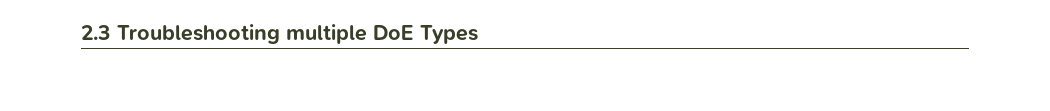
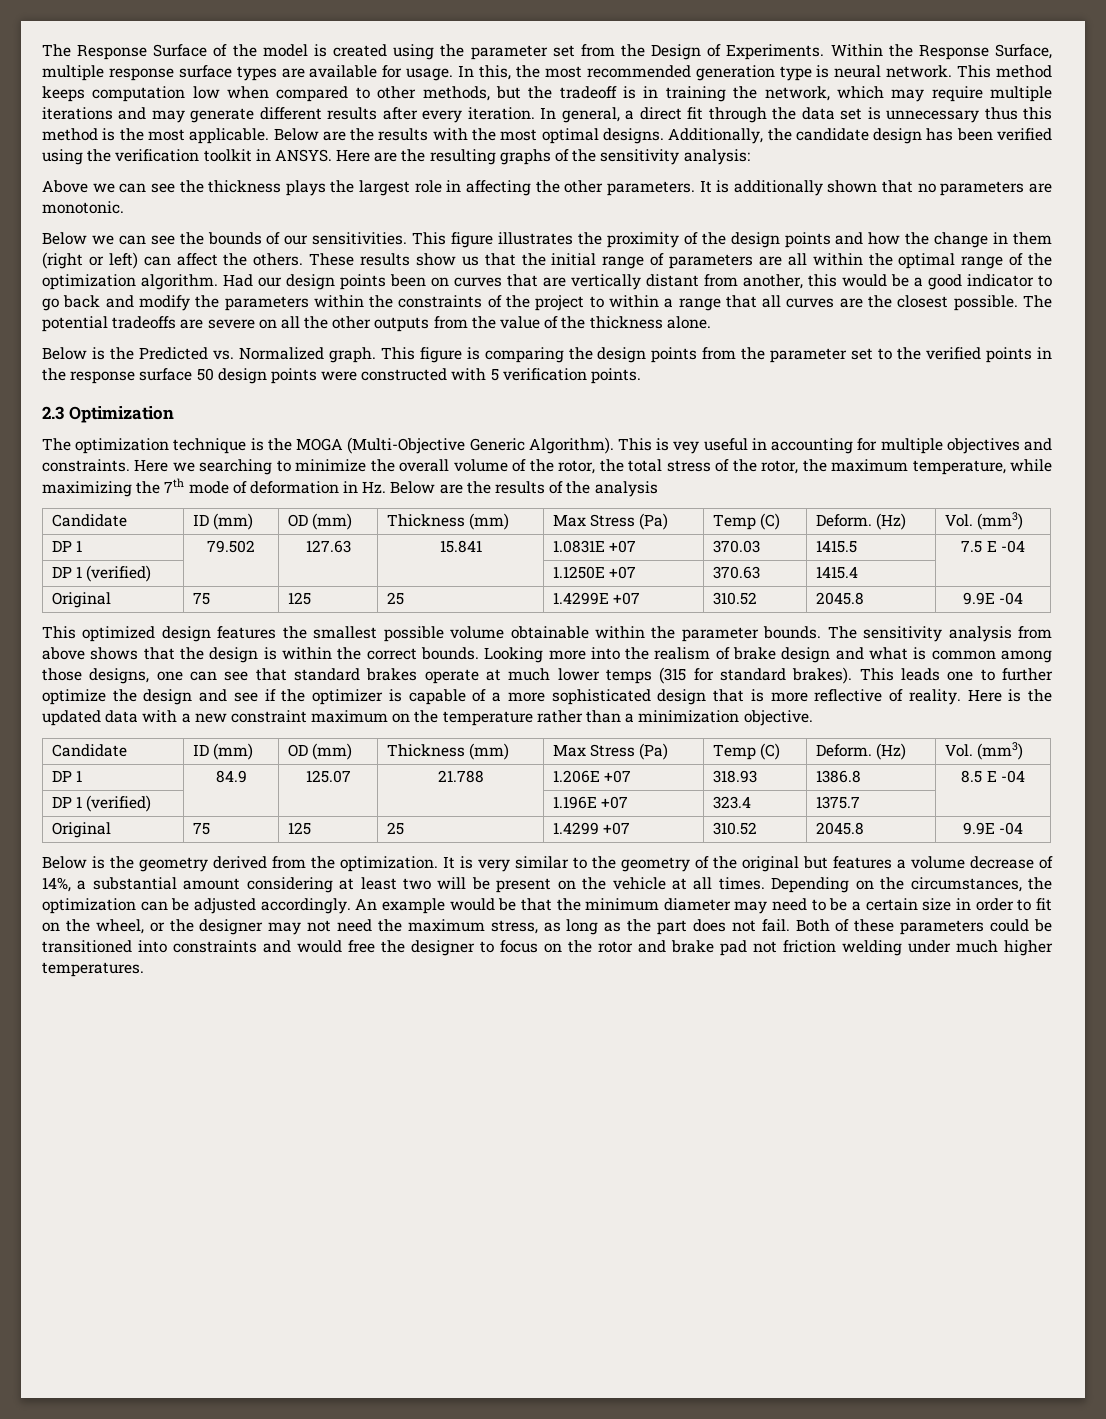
[81,24,478,44] 2.3 Troubleshooting multiple DoE Types -> [42,44,1052,60] [42,65,1052,81] [42,86,1052,102] [42,107,1052,123] [42,128,1052,144] [42,149,750,165] [42,180,1052,196] [42,201,124,214] [42,232,1052,248] [42,252,1052,269] [42,274,1052,290] [42,295,1053,311] [42,316,711,332] [42,347,1053,363] [42,368,642,384] [42,406,174,423] [42,437,1052,454] [42,459,1052,475] [42,478,658,497] [51,514,127,527] [192,513,253,530] [287,513,352,530] [386,513,509,530] [552,513,669,530] [712,513,780,530] [815,513,906,530] [944,512,1023,530] [51,540,82,552] [207,540,256,553] [305,540,351,553] [439,540,482,553] [552,540,636,553] [712,540,760,553] [815,540,857,553] [961,540,1025,553] [51,565,152,582] [552,566,636,579] [712,566,760,579] [815,566,858,579] [51,592,111,608] [192,592,210,605] [287,592,311,605] [386,592,404,605] [552,592,640,605] [712,592,757,605] [815,592,864,605] [962,592,1024,605] [42,626,1052,642] [42,647,1053,663] [42,667,1054,684] [42,689,1053,705] [42,710,813,726] [51,744,127,757] [192,743,253,760] [287,743,352,760] [386,743,509,760] [552,743,669,760] [712,743,780,760] [815,743,906,760] [944,742,1023,760] [51,770,82,782] [215,770,247,783] [305,770,351,783] [437,770,484,783] [552,770,631,783] [712,770,757,783] [815,770,861,783] [961,770,1025,783] [51,795,152,812] [552,796,628,809] [712,796,751,809] [815,796,860,809] [51,822,111,838] [192,822,210,835] [287,822,311,835] [386,822,404,835] [552,822,630,835] [712,822,757,835] [815,822,864,835] [962,822,1024,835] [42,856,1053,872] [42,877,1053,893] [42,898,1053,914] [42,919,1052,935] [42,940,1053,956] [42,962,144,977] The Response Surface of the model is created using the parameter set from the Design of Experiments. Within the Response Surface, multiple response surface types are available for usage. In this, the most recommended generation type is neural network. This method keeps computation low when compared to other methods, but the tradeoff is in training the network, which may require multiple iterations and may generate different results after every iteration. In general, a direct fit through the data set is unnecessary thus this method is the most applicable. Below are the results with the most optimal designs. Additionally, the candidate design has been verified using the verification toolkit in ANSYS. Here are the resulting graphs of the sensitivity analysis: // Above we can see the thickness plays the largest role in affecting the other parameters. It is additionally shown that no parameters are monotonic. // Below we can see the bounds of our sensitivities. This figure illustrates the proximity of the design points and how the change in them (right or left) can affect the others. These results show us that the initial range of parameters are all within the optimal range of the optimization algorithm. Had our design points been on curves that are vertically distant from another, this would be a good indicator to go back and modify the parameters within the constraints of the project to within a range that all curves are the closest possible. The potential tradeoffs are severe on all the other outputs from the value of the thickness alone. // Below is the Predicted vs. Normalized graph. This figure is comparing the design points from the parameter set to the verified points in the response surface 50 design points were constructed with 5 verification points. // 2.3 Optimization // The optimization technique is the MOGA (Multi-Objective Generic Algorithm). This is vey useful in accounting for multiple objectives and constraints. Here we searching to minimize the overall volume of the rotor, the total stress of the rotor, the maximum temperature, while maximizing the 7th mode of deformation in Hz. Below are the results of the analysis // Candidate | ID (mm) | OD (mm) | Thickness (mm) | Max Stress (Pa) | Temp (C) | Deform. (Hz) | Vol. (mm3) // DP 1 | 79.502 | 127.63 | 15.841 | 1.0831E +07 | 370.03 | 1415.5 | 7.5 E -04 // DP 1 (verified) | | | | 1.1250E +07 | 370.63 | 1415.4 | // Original | 75 | 125 | 25 | 1.4299E +07 | 310.52 | 2045.8 | 9.9E -04 // This optimized design features the smallest possible volume obtainable within the parameter bounds. The sensitivity analysis from above shows that the design is within the correct bounds. Looking more into the realism of brake design and what is common among those designs, one can see that standard brakes operate at much lower temps (315 for standard brakes). This leads one to further optimize the design and see if the optimizer is capable of a more sophisticated design that is more reflective of reality. Here is the updated data with a new constraint maximum on the temperature rather than a minimization objective. // Candidate | ID (mm) | OD (mm) | Thickness (mm) | Max Stress (Pa) | Temp (C) | Deform. (Hz) | Vol. (mm3) // DP 1 | 84.9 | 125.07 | 21.788 | 1.206E +07 | 318.93 | 1386.8 | 8.5 E -04 // DP 1 (verified) | | | | 1.196E +07 | 323.4 | 1375.7 | // Original | 75 | 125 | 25 | 1.4299 +07 | 310.52 | 2045.8 | 9.9E -04 // Below is the geometry derived from the optimization. It is very similar to the geometry of the original but features a volume decrease of 14%, a substantial amount considering at least two will be present on the vehicle at all times. Depending on the circumstances, the optimization can be adjusted accordingly. An example would be that the minimum diameter may need to be a certain size in order to fit on the wheel, or the designer may not need the maximum stress, as long as the part does not fail. Both of these parameters could be transitioned into constraints and would free the designer to focus on the rotor and brake pad not friction welding under much higher temperatures.

